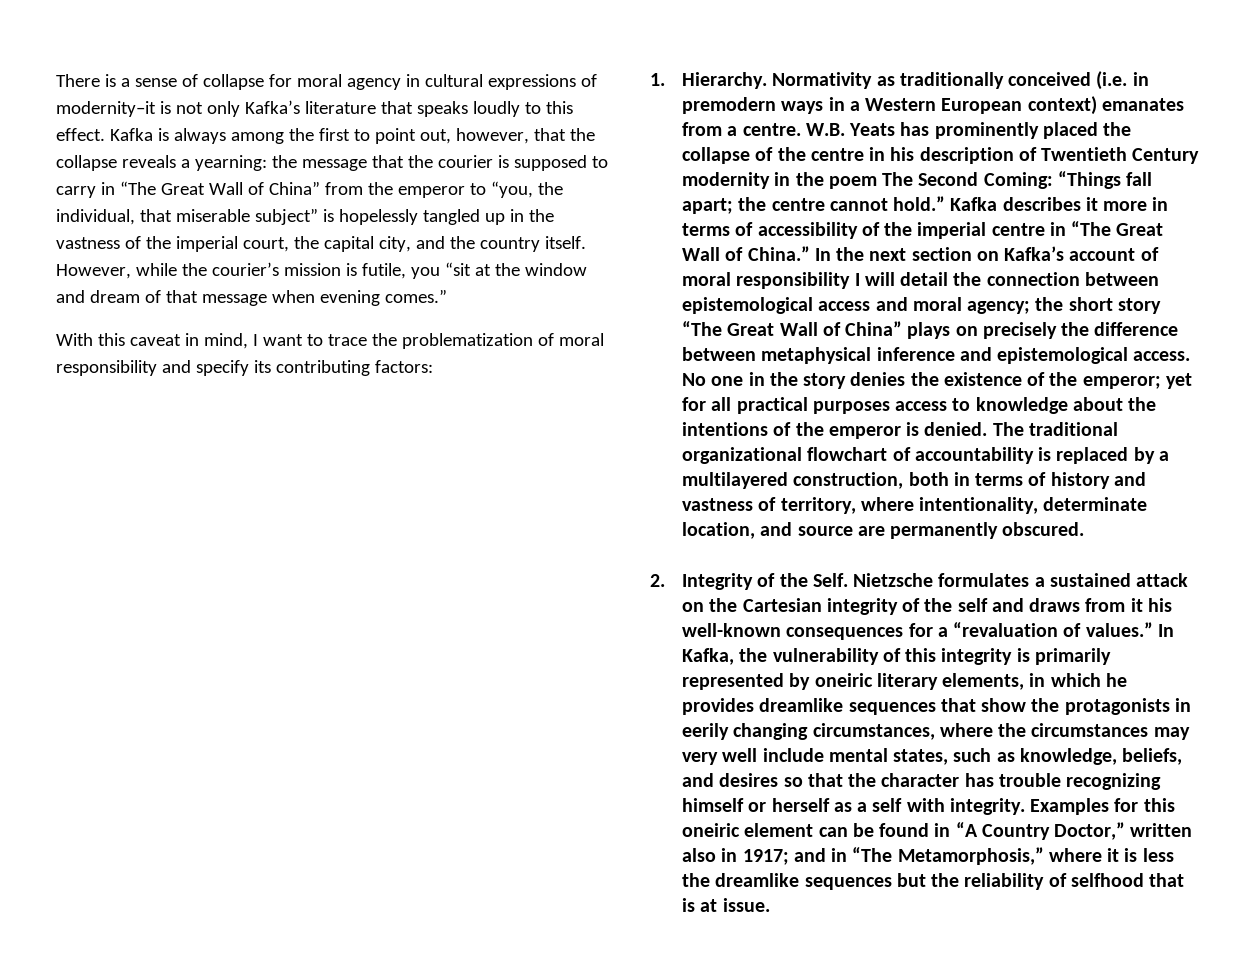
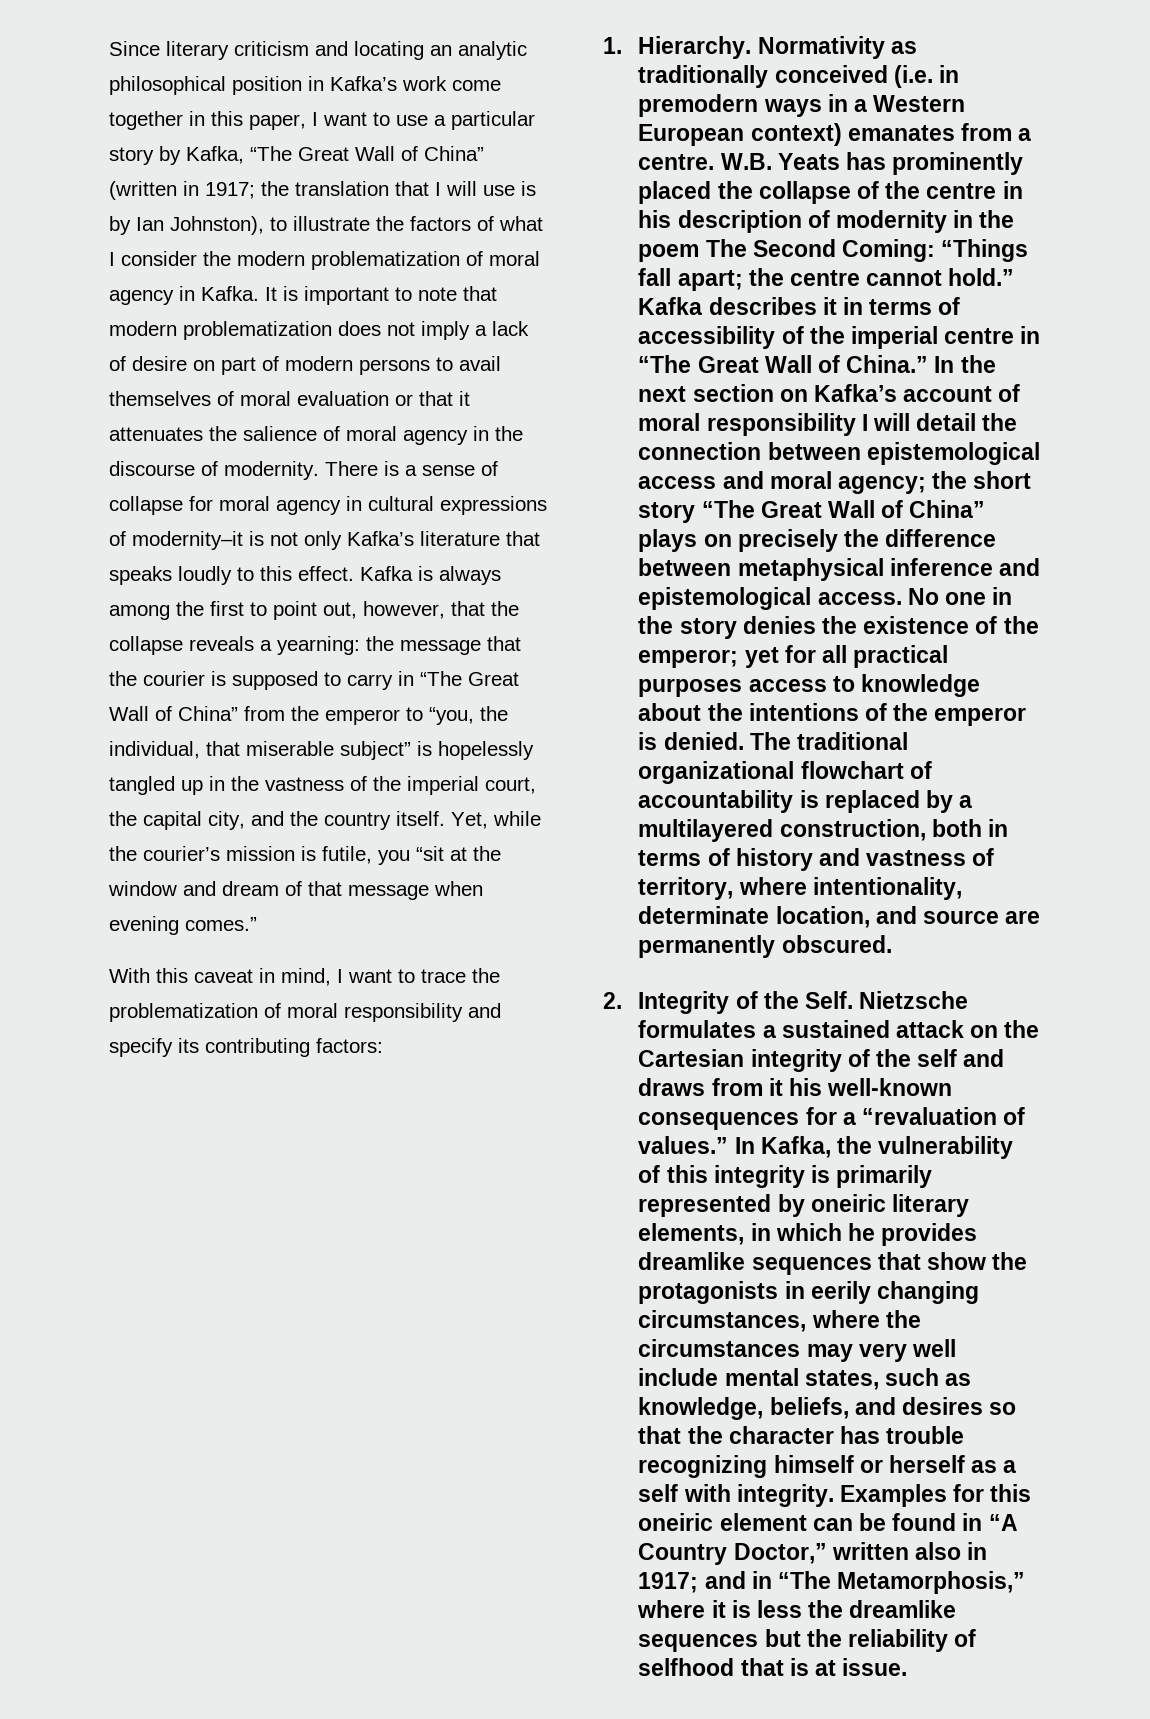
(56, 80) none -> [109,41,527,60] [109,76,501,95] [109,111,535,130] [109,146,484,165] [109,181,536,200] [109,216,543,235] [109,251,540,270] [109,286,497,305] [109,321,529,340] [109,356,501,375] [109,391,470,406] [109,426,523,445] [109,461,319,480] Since literary criticism and locating an analytic philosophical position in Kafka’s work come together in this paper, I want to use a particular story by Kafka, “The Great Wall of China” (written in 1917; the translation that I will use is by Ian Johnston), to illustrate the factors of what I consider the modern problematization of moral agency in Kafka. It is important to note that modern problematization does not imply a lack of desire on part of modern persons to avail themselves of moral evaluation or that it attenuates the salience of moral agency in the discourse of modernity.
[56,264,131,279] However, -> [451,812,488,829] Yet,
[1041,147,1200,164] Twentieth Century -> (830, 219) none
[1103,201,1148,211] more -> (837, 306) none

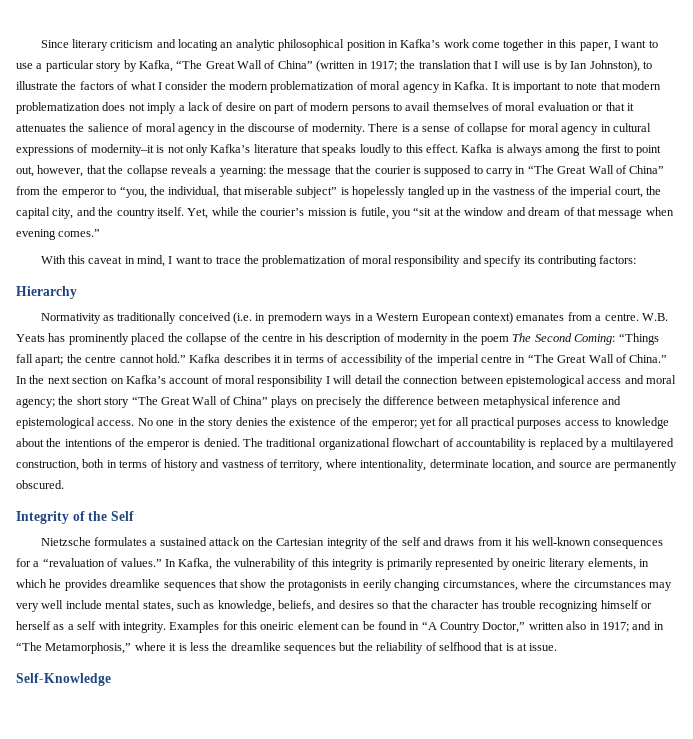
[603,36,752,59] 1. Hierarchy. -> [16,286,77,299] Hierarchy //
[603,992,622,1009] 2. -> (64, 484) none
[805,991,854,1009] Self. -> [110,511,134,521] Self //
(908, 1667) none -> [16,673,111,686] // Self-Knowledge

